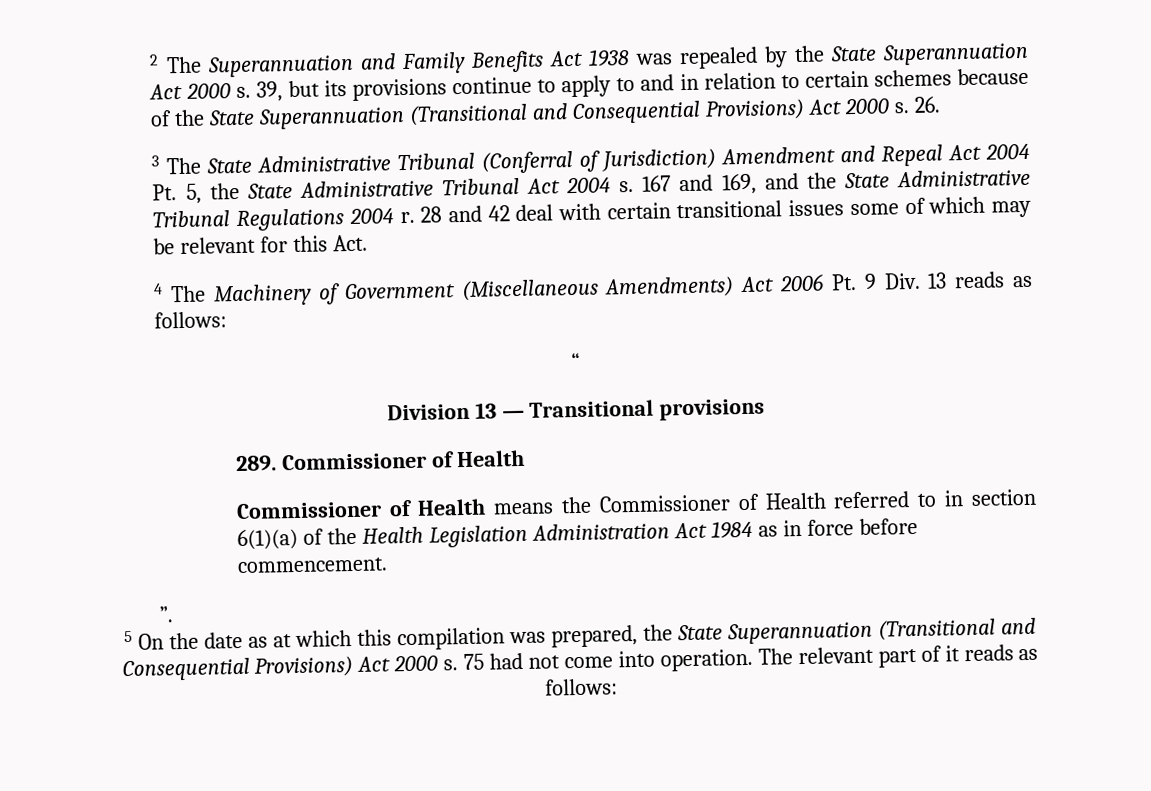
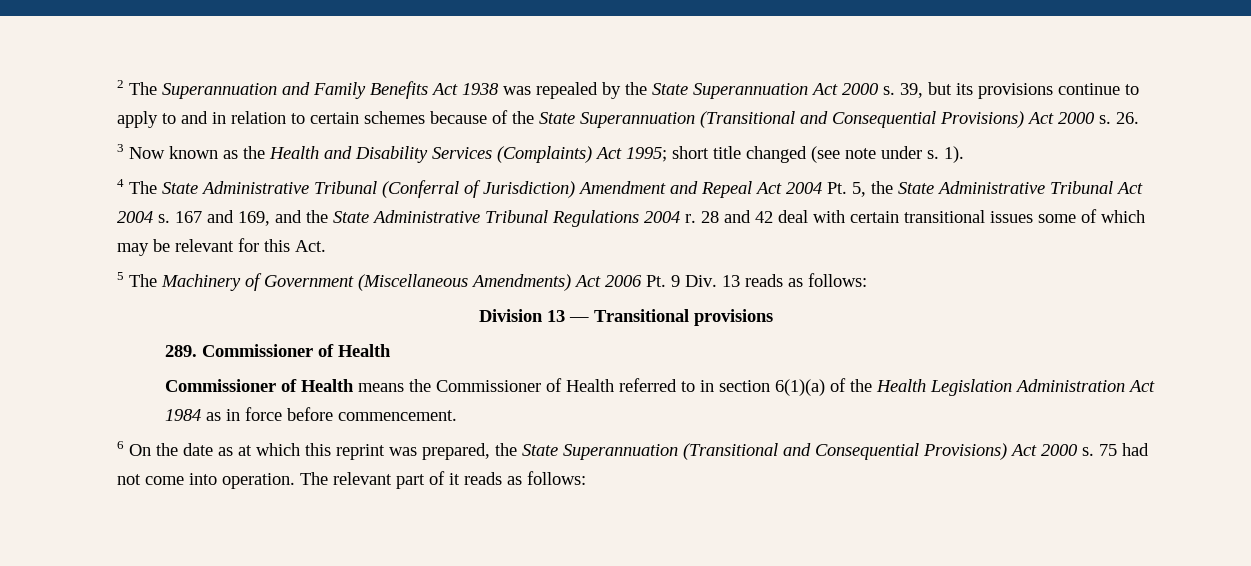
(160, 161) none -> [129,146,965,163] [117,179,125,187] Now known as the Health and Disability Services (Complaints) Act 1995; short title changed (see note under s. 1). // 4
[153,283,164,295] 4 -> [117,272,125,280] 5
[570,352,580,370] // “ -> (868, 280) none
[159,606,174,623] [124,630,134,643] ”. // 5 -> [117,441,125,449] 6
[396,627,505,651] compilation -> [336,444,386,460] reprint

